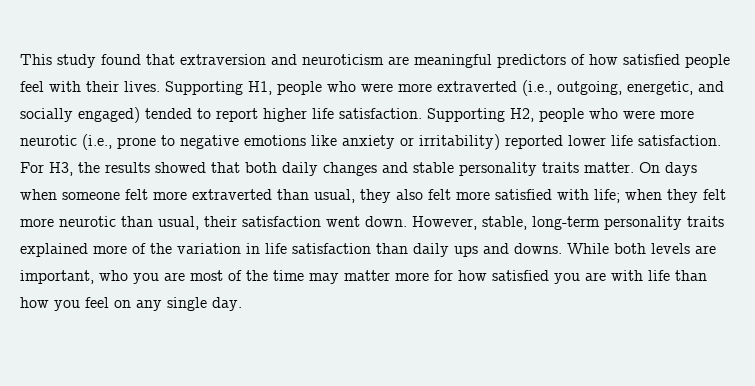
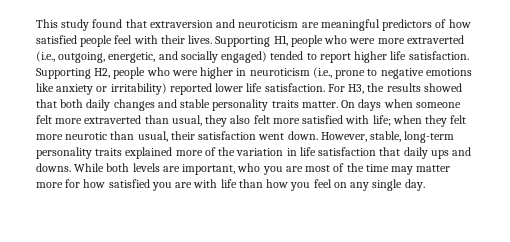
[660,110,694,119] [20,135,77,146] more neurotic -> [200,67,310,79] higher in neuroticism
[376,243,408,254] than -> [379,147,401,156] that

